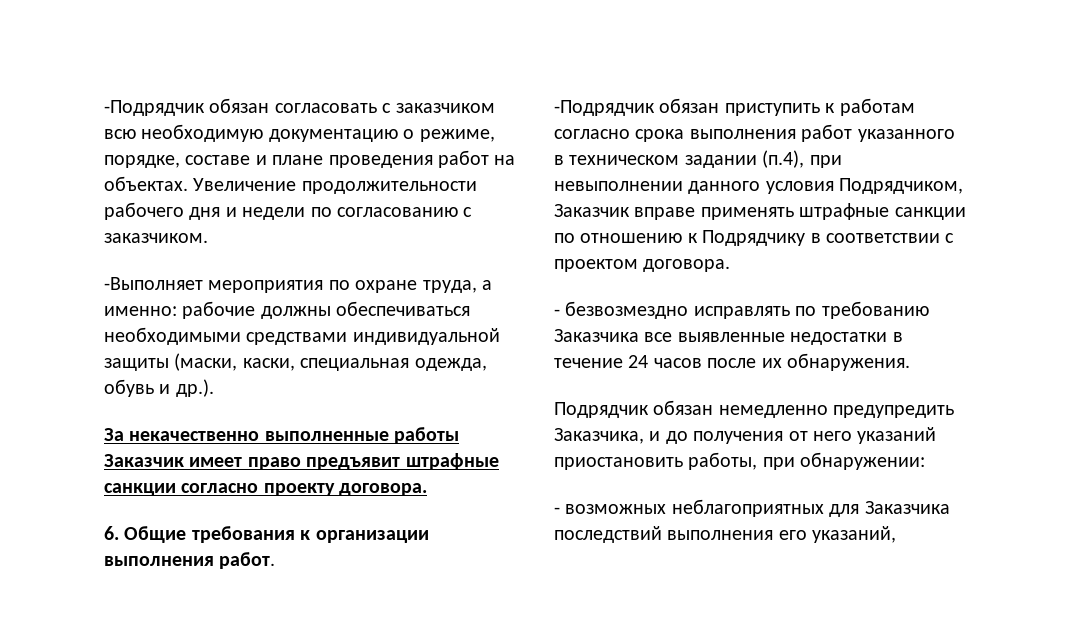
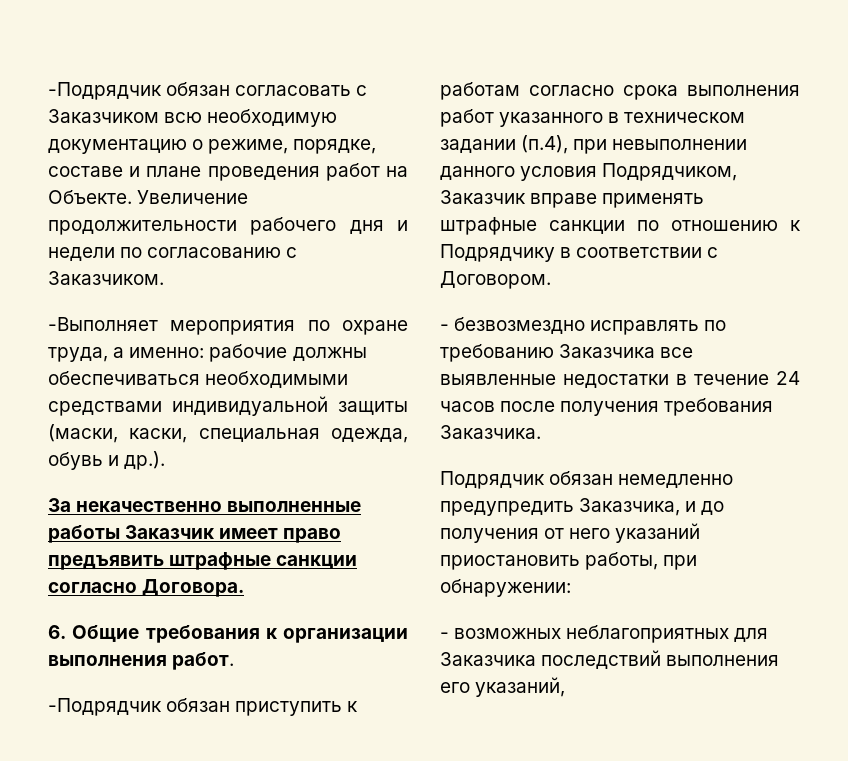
[395,103,495,113] заказчиком -> [48,109,159,123] Заказчиком
[104,176,188,191] объектах. -> [48,190,132,204] Объекте.
[104,233,208,243] заказчиком. -> [48,271,164,285] Заказчиком.
[306,457,401,470] предъявит -> [48,555,164,570] предъявить
[263,483,428,496] проекту договора. -> [142,579,245,597] Договора.
[554,259,731,272] проектом договора. -> [440,271,551,289] Договором.
[761,353,910,371] их обнаружения. -> [560,398,774,416] [440,425,541,439] получения требования Заказчика.

